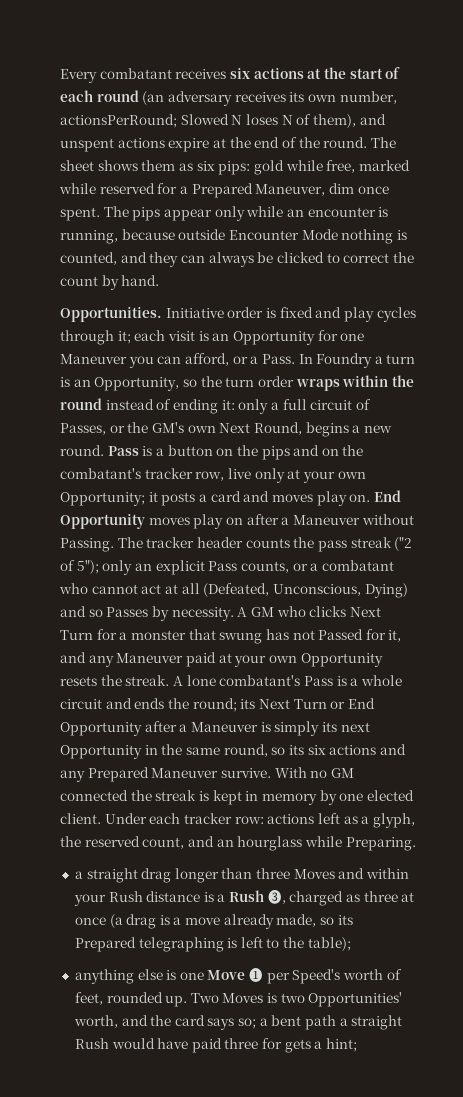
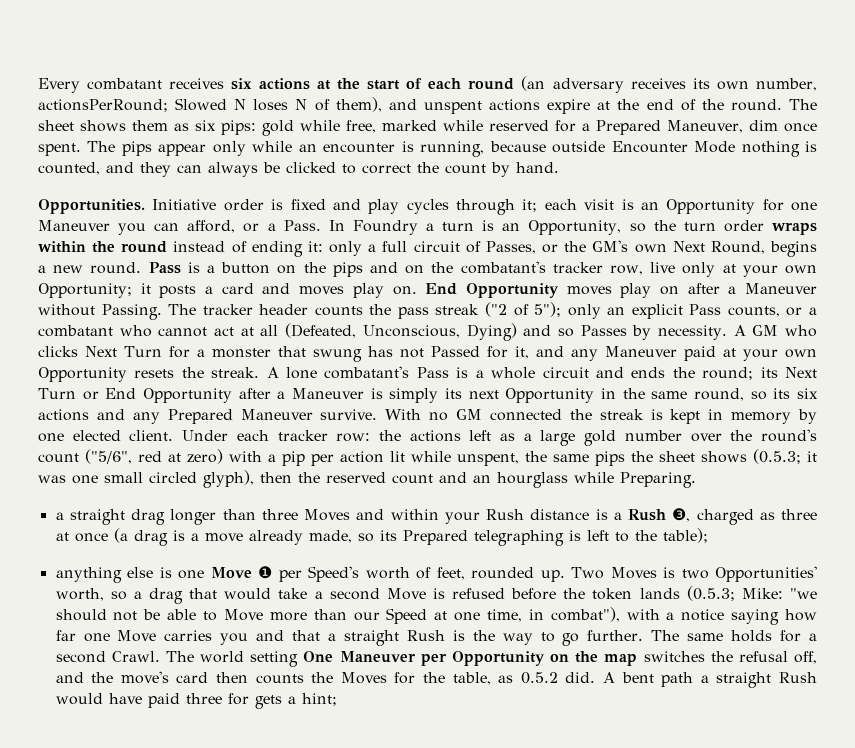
(264, 820) none -> [378,430,401,441] the
[372,813,415,828] glyph, -> [540,429,818,446] [38,449,817,466] [38,470,292,488] large gold number over the round's count ("5/6", red at zero) with a pip per action lit while unspent, the same pips the sheet shows (0.5.3; it was one small circled glyph), then
[142,837,185,849] count, -> [392,474,433,484] count
[121,1015,268,1030] and the card says so; a -> [110,586,817,604] [55,607,817,625] [55,630,818,646] [55,651,817,667] [55,671,616,685] so a drag that would take a second Move is refused before the token lands (0.5.3; Mike: "we should not be able to Move more than our Speed at one time, in combat"), with a notice saying how far one Move carries you and that a straight Rush is the way to go further. The same holds for a second Crawl. The world setting One Maneuver per Opportunity on the map switches the refusal off, and the move's card then counts the Moves for the table, as 0.5.2 did. A

